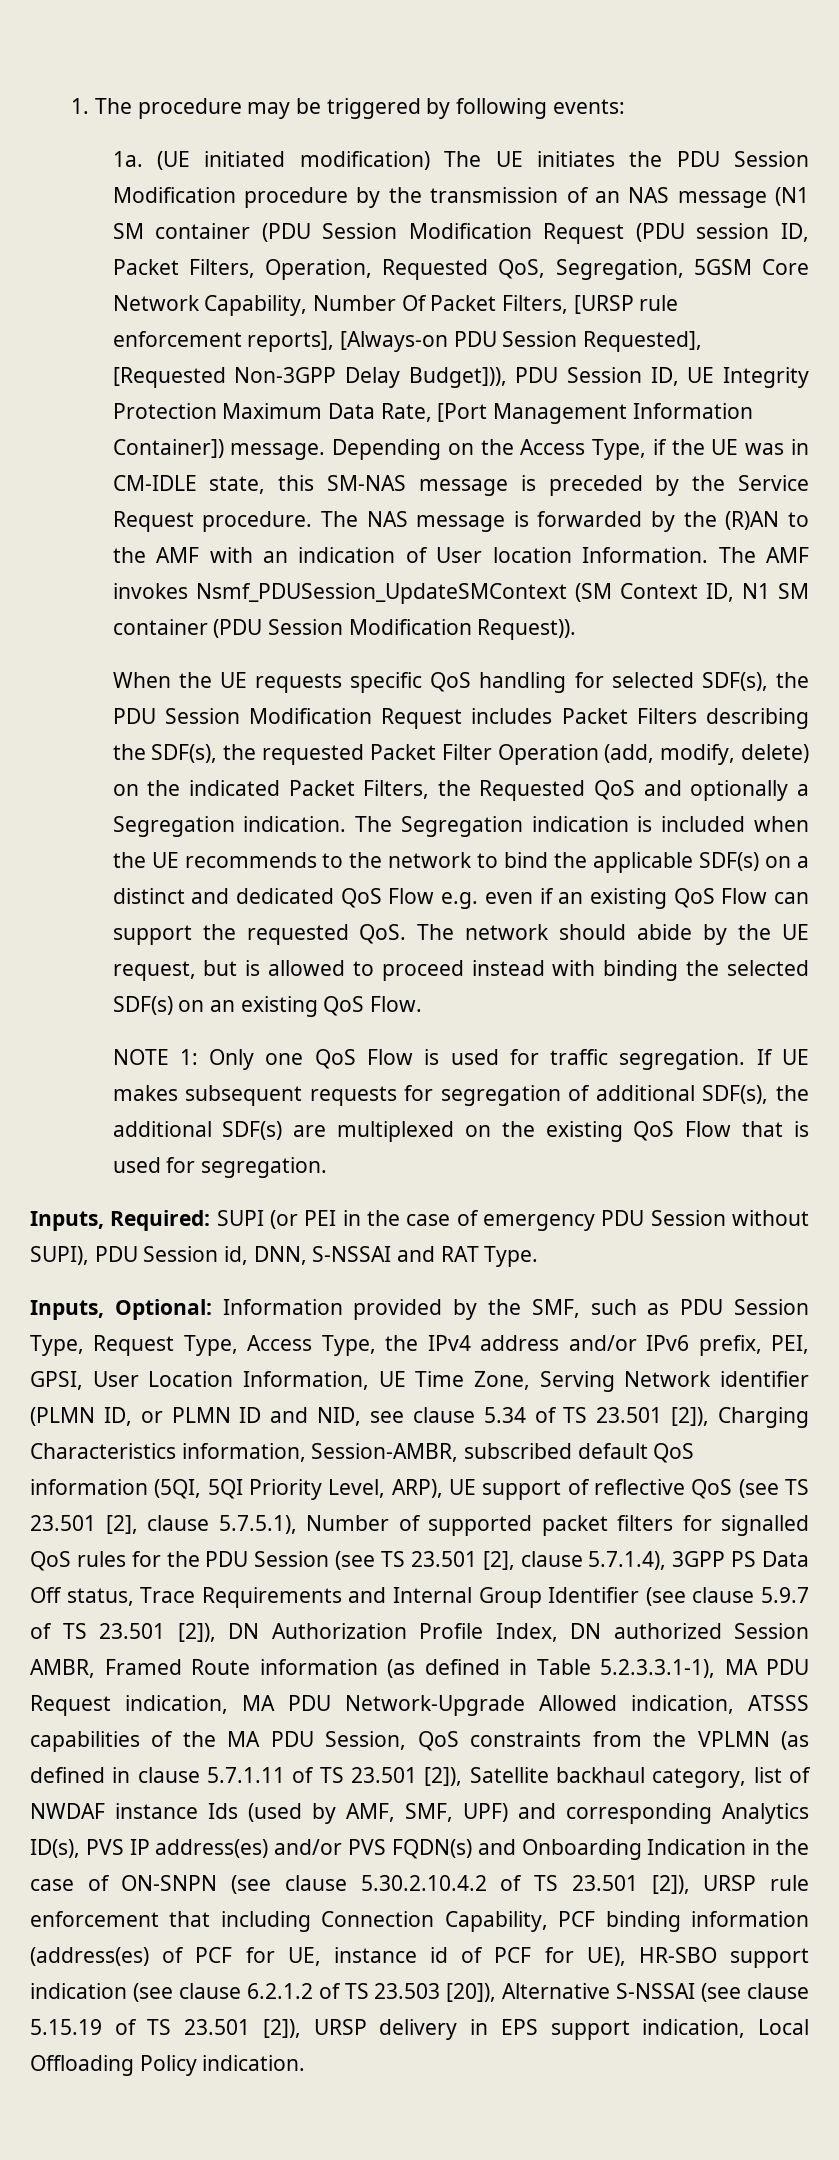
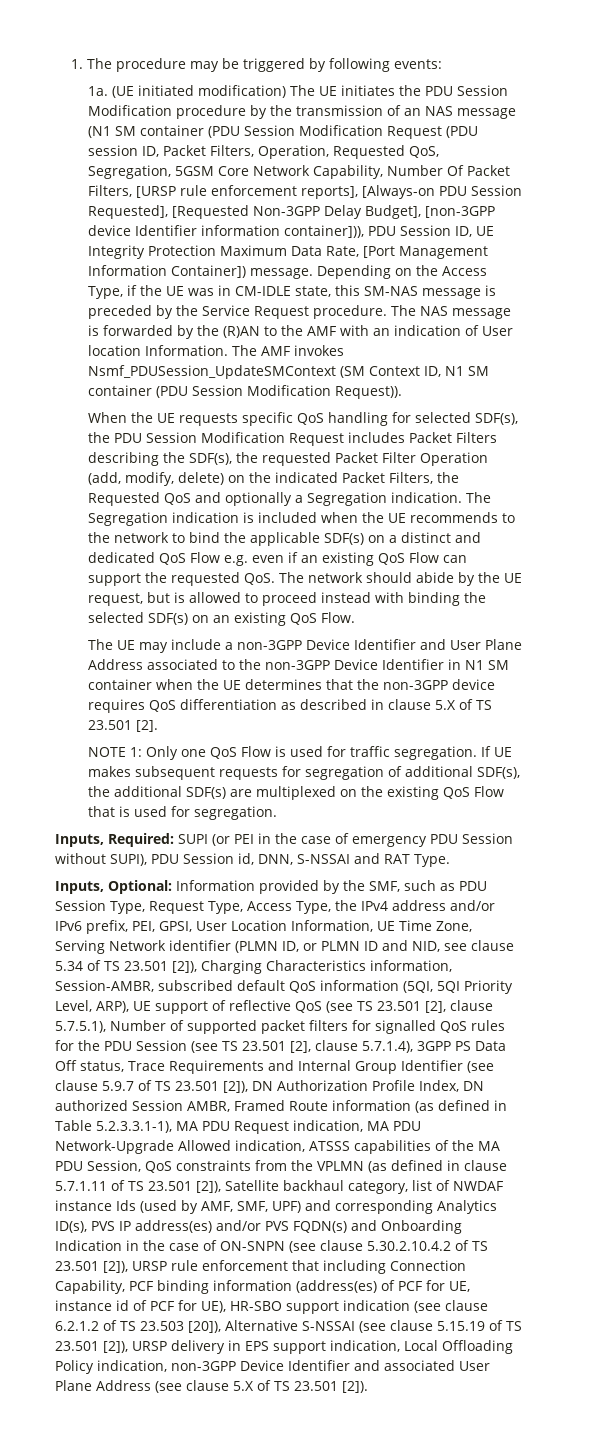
[408,367,507,388] Budget])), -> [364,205,495,219] [87,225,364,238] Budget], [non-3GPP device Identifier information container])),
(422, 1004) none -> [87,639,522,653] [87,659,509,670] [87,679,495,690] [87,699,492,713] [87,720,158,732] // The UE may include a non-3GPP Device Identifier and User Plane Address associated to the non-3GPP Device Identifier in N1 SM container when the UE determines that the non-3GPP device requires QoS differentiation as described in clause 5.X of TS 23.501 [2].
[202,2055,306,2071] indication. -> [97,1360,490,1372] [55,1380,368,1393] indication, non-3GPP Device Identifier and associated User Plane Address (see clause 5.X of TS 23.501 [2]).

